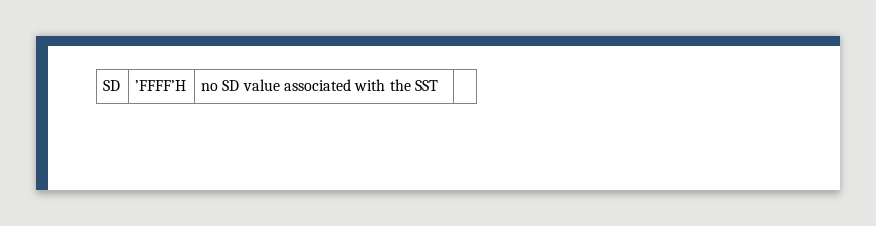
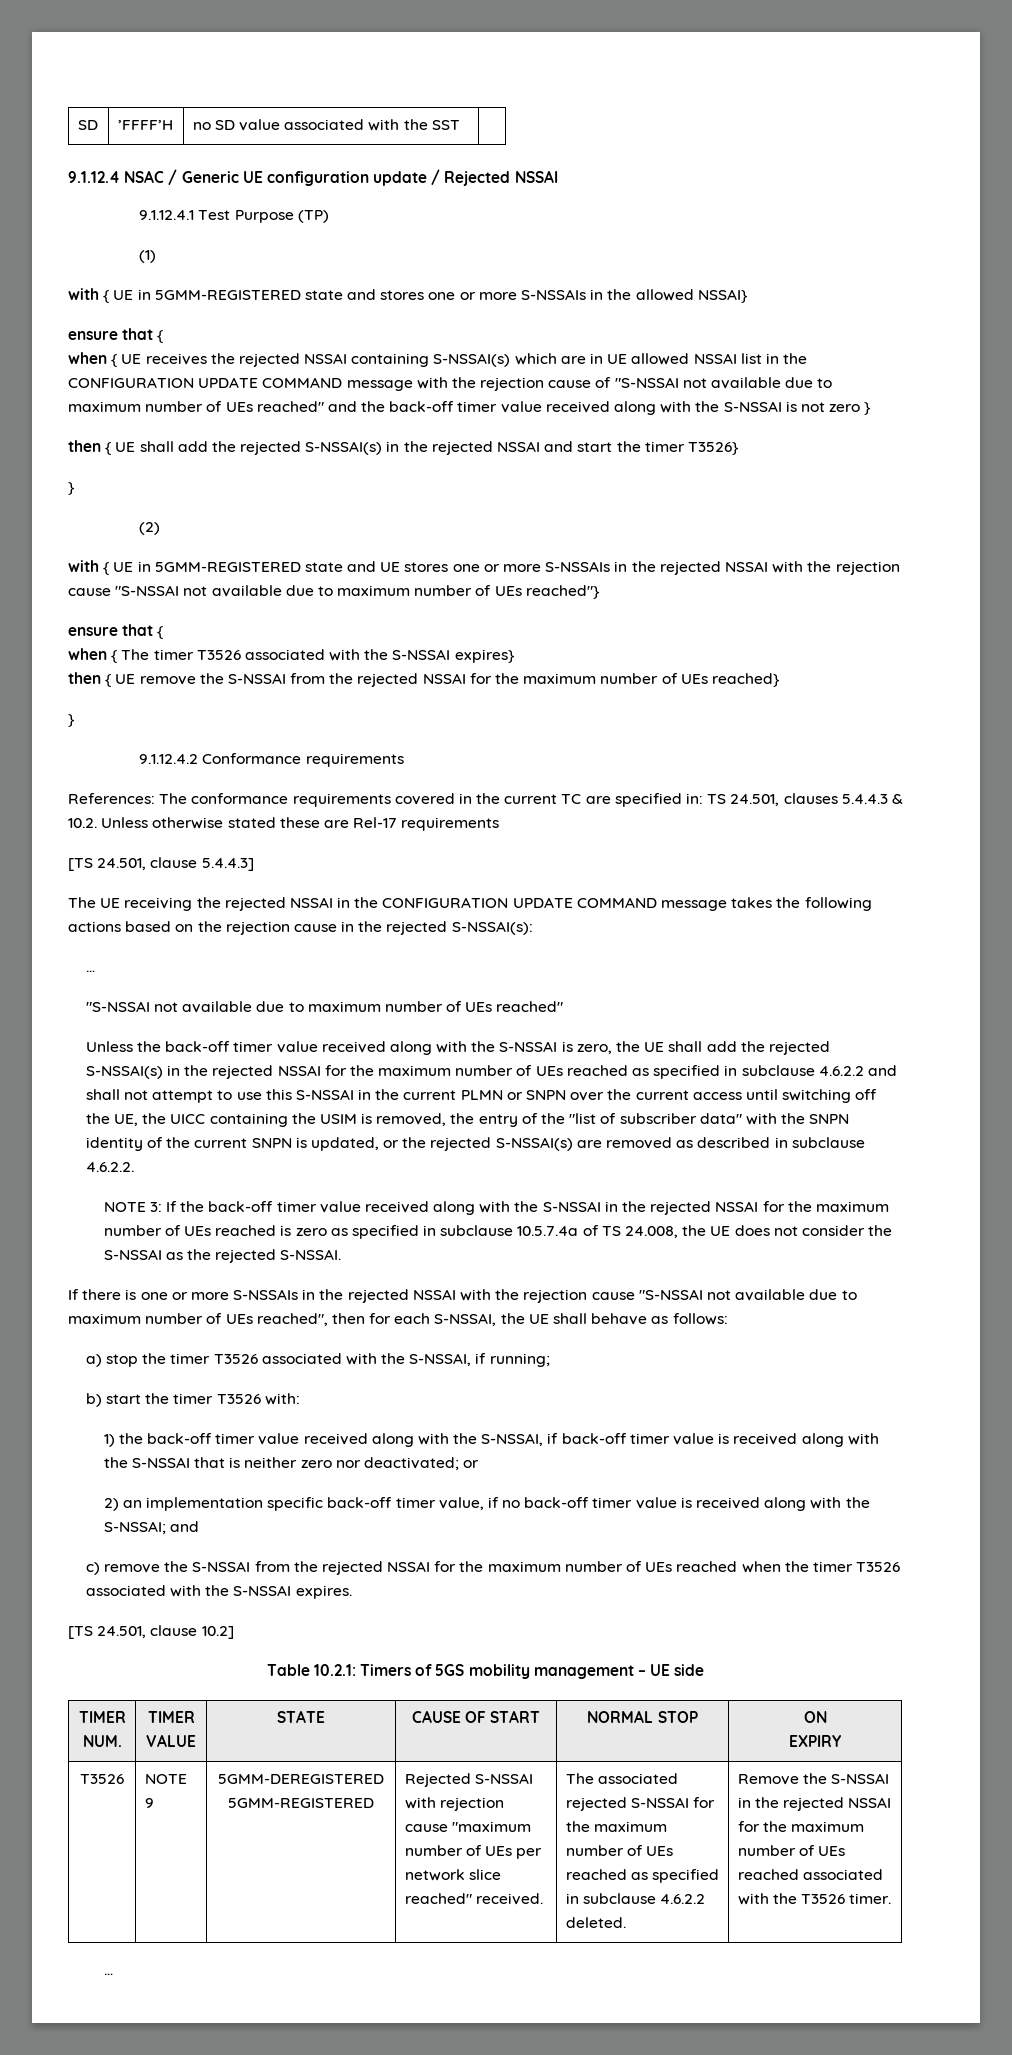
(438, 85) none -> [68,169,558,186] [139,210,329,223] [139,250,157,263] [68,288,748,303] [68,328,164,343] [68,352,808,367] [68,377,833,391] [68,401,872,415] [68,440,739,455] [68,482,75,495] [139,522,161,535] [68,560,900,575] [68,585,600,599] [68,624,164,639] [68,648,515,663] [68,672,780,687] [68,714,75,727] [139,753,404,767] [68,793,903,807] [68,817,500,831] [68,857,254,871] [68,897,872,911] [68,921,533,935] [85,970,95,972] [85,1001,564,1013] [85,1041,830,1055] [85,1065,897,1079] [85,1089,878,1103] [85,1113,850,1127] [85,1137,865,1151] [85,1162,134,1172] [103,1201,889,1215] [103,1225,893,1239] [103,1249,342,1263] [68,1289,857,1303] [68,1313,728,1326] [85,1353,550,1367] [85,1393,300,1407] [103,1433,879,1447] [103,1457,480,1470] [103,1497,870,1511] [103,1521,199,1534] [85,1561,901,1575] [85,1585,352,1599] [68,1625,234,1639] [266,1664,705,1679] [78,1711,126,1723] [82,1735,122,1747] [147,1711,195,1723] [146,1734,196,1747] [277,1710,325,1723] [411,1710,541,1723] [587,1710,698,1723] [803,1711,827,1723] [789,1735,841,1747] [80,1774,124,1784] [144,1774,187,1784] [144,1798,154,1808] [218,1774,384,1784] [228,1798,374,1808] [404,1773,533,1787] [404,1797,504,1811] [404,1821,531,1832] [404,1845,543,1859] [404,1869,501,1881] [404,1893,543,1905] [565,1773,678,1784] [565,1797,716,1811] [565,1821,667,1832] [565,1845,674,1856] [565,1869,720,1883] [565,1893,706,1904] [565,1917,626,1928] [737,1773,890,1785] [737,1797,892,1811] [737,1821,865,1832] [737,1845,846,1856] [737,1869,883,1880] [737,1893,892,1905] [103,1973,113,1975] // 9.1.12.4 NSAC / Generic UE configuration update / Rejected NSSAI // 9.1.12.4.1 Test Purpose (TP) // (1) // with { UE in 5GMM-REGISTERED state and stores one or more S-NSSAIs in the allowed NSSAI} // ensure that { // when { UE receives the rejected NSSAI containing S-NSSAI(s) which are in UE allowed NSSAI list in the CONFIGURATION UPDATE COMMAND message with the rejection cause of "S-NSSAI not available due to maximum number of UEs reached" and the back-off timer value received along with the S-NSSAI is not zero } // then { UE shall add the rejected S-NSSAI(s) in the rejected NSSAI and start the timer T3526} // } // (2) // with { UE in 5GMM-REGISTERED state and UE stores one or more S-NSSAIs in the rejected NSSAI with the rejection cause "S-NSSAI not available due to maximum number of UEs reached"} // ensure that { // when { The timer T3526 associated with the S-NSSAI expires} // then { UE remove the S-NSSAI from the rejected NSSAI for the maximum number of UEs reached} // } // 9.1.12.4.2 Conformance requirements // References: The conformance requirements covered in the current TC are specified in: TS 24.501, clauses 5.4.4.3 & 10.2. Unless otherwise stated these are Rel-17 requirements // [TS 24.501, clause 5.4.4.3] // The UE receiving the rejected NSSAI in the CONFIGURATION UPDATE COMMAND message takes the following actions based on the rejection cause in the rejected S-NSSAI(s): // … // "S-NSSAI not available due to maximum number of UEs reached" // Unless the back-off timer value received along with the S-NSSAI is zero, the UE shall add the rejected S-NSSAI(s) in the rejected NSSAI for the maximum number of UEs reached as specified in subclause 4.6.2.2 and shall not attempt to use this S-NSSAI in the current PLMN or SNPN over the current access until switching off the UE, the UICC containing the USIM is removed, the entry of the "list of subscriber data" with the SNPN identity of the current SNPN is updated, or the rejected S-NSSAI(s) are removed as described in subclause 4.6.2.2. // NOTE 3: If the back-off timer value received along with the S-NSSAI in the rejected NSSAI for the maximum number of UEs reached is zero as specified in subclause 10.5.7.4a of TS 24.008, the UE does not consider the S-NSSAI as the rejected S-NSSAI. // If there is one or more S-NSSAIs in the rejected NSSAI with the rejection cause "S-NSSAI not available due to maximum number of UEs reached", then for each S-NSSAI, the UE shall behave as follows: // a) stop the timer T3526 associated with the S-NSSAI, if running; // b) start the timer T3526 with: // 1) the back-off timer value received along with the S-NSSAI, if back-off timer value is received along with the S-NSSAI that is neither zero nor deactivated; or // 2) an implementation specific back-off timer value, if no back-off timer value is received along with the S-NSSAI; and // c) remove the S-NSSAI from the rejected NSSAI for the maximum number of UEs reached when the timer T3526 associated with the S-NSSAI expires. // [TS 24.501, clause 10.2] // Table 10.2.1: Timers of 5GS mobility management – UE side // TIMER NUM. | TIMER VALUE | STATE | CAUSE OF START | NORMAL STOP | ON // EXPIRY // T3526 | NOTE 9 | 5GMM-DEREGISTERED 5GMM-REGISTERED | Rejected S-NSSAI with rejection cause "maximum number of UEs per network slice reached" received. | The associated rejected S-NSSAI for the maximum number of UEs reached as specified in subclause 4.6.2.2 deleted. | Remove the S-NSSAI in the rejected NSSAI for the maximum number of UEs reached associated with the T3526 timer. // …

